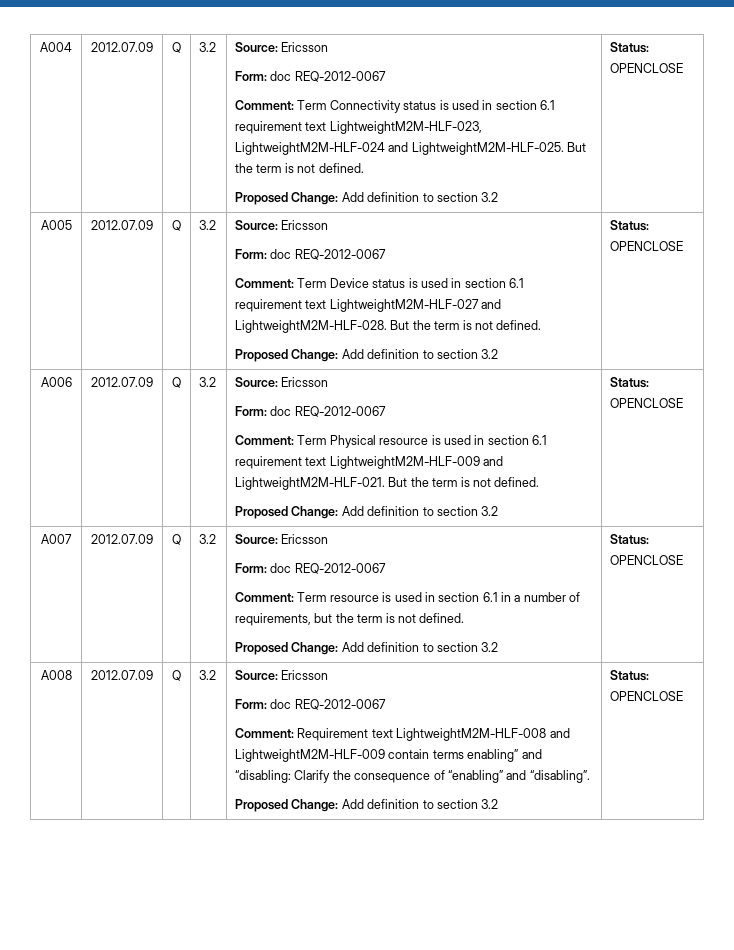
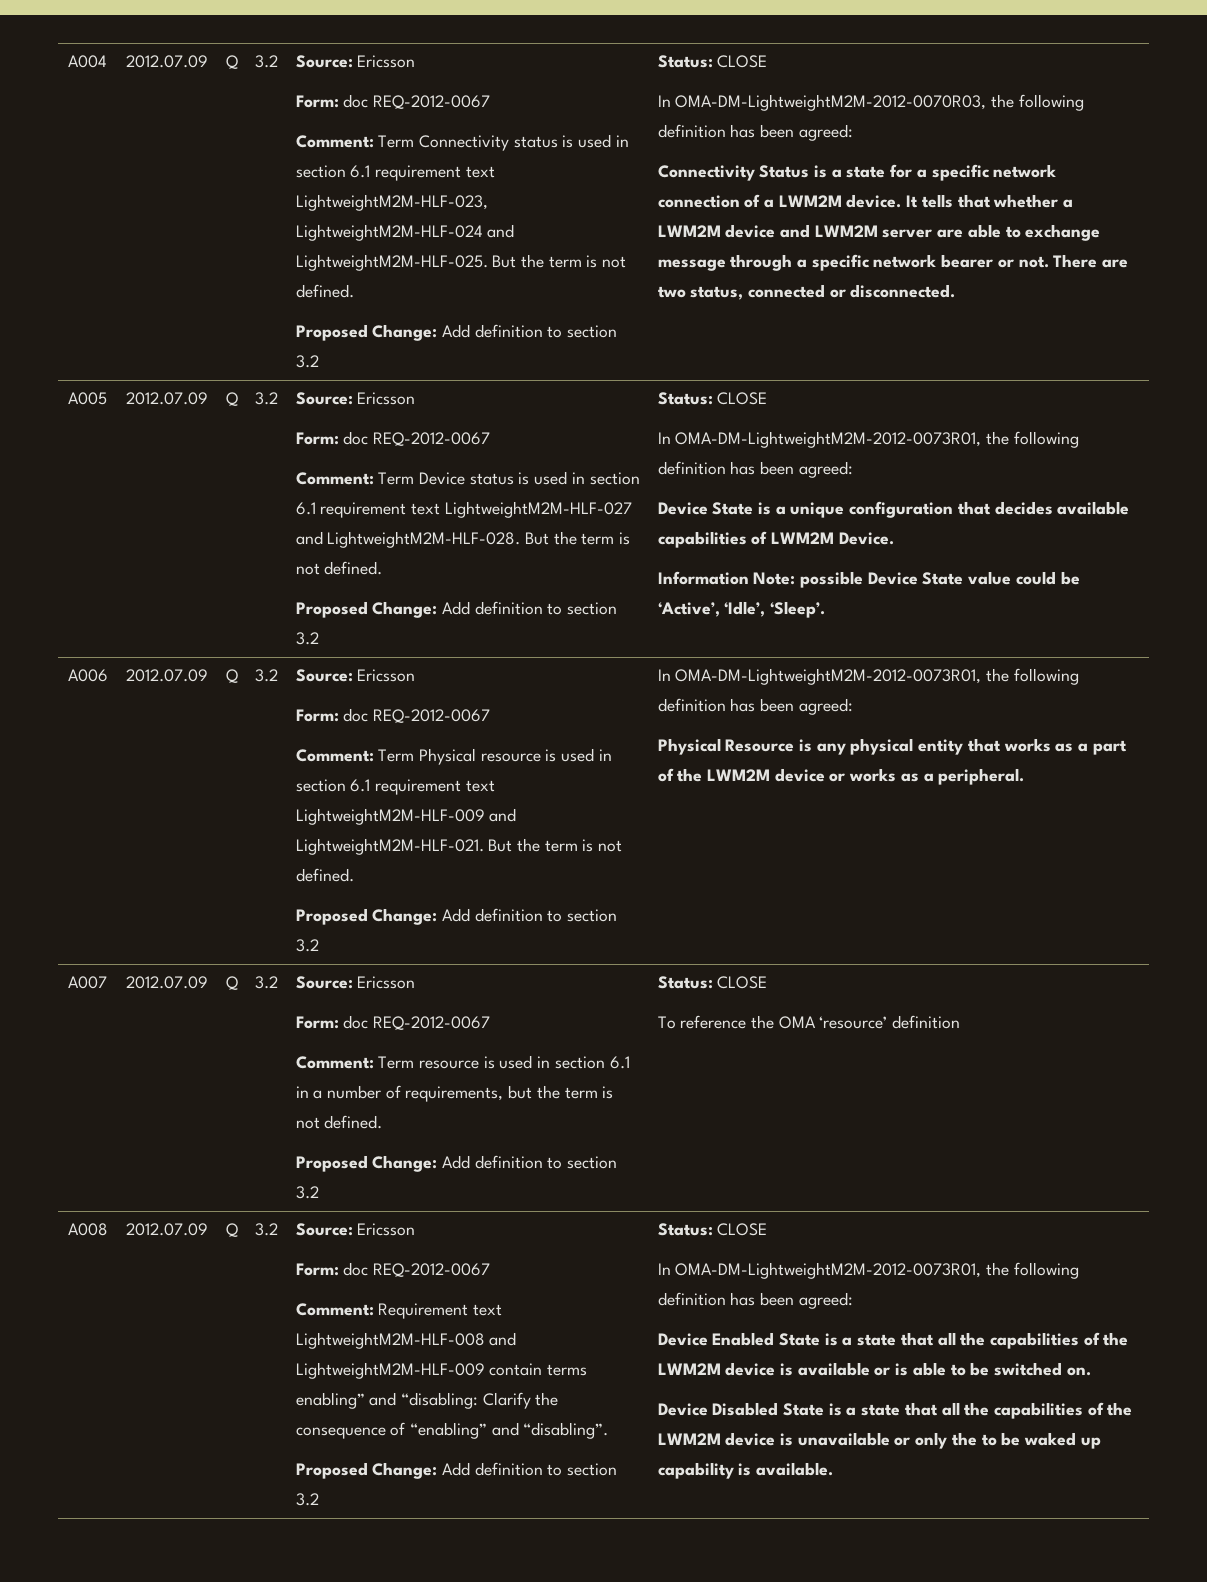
[610,63,684,73] OPENCLOSE -> [717,55,768,68] [657,94,1084,111] [657,124,853,141] [657,164,1057,181] [657,194,1074,208] [657,224,1101,241] [657,254,1129,271] [657,284,956,300] CLOSE // In OMA-DM-LightweightM2M-2012-0070R03, the following definition has been agreed: // Connectivity Status is a state for a specific network connection of a LWM2M device. It tells that whether a LWM2M device and LWM2M server are able to exchange message through a specific network bearer or not. There are two status, connected or disconnected.
[610,241,684,251] OPENCLOSE -> [717,392,768,405] [657,431,1079,448] [657,461,853,478] [657,501,1130,518] [657,531,894,548] [657,571,1080,588] [657,601,825,618] CLOSE // In OMA-DM-LightweightM2M-2012-0073R01, the following definition has been agreed: // Device State is a unique configuration that decides available capabilities of LWM2M Device. // Information Note: possible Device State value could be ‘Active’, ‘Idle’, ‘Sleep’.
[610,377,650,388] [610,398,684,408] Status: OPENCLOSE -> [657,668,1079,685] [657,698,853,715] [657,738,1127,755] [657,768,1025,785] In OMA-DM-LightweightM2M-2012-0073R01, the following definition has been agreed: // Physical Resource is any physical entity that works as a part of the LWM2M device or works as a peripheral.
[610,555,684,565] OPENCLOSE -> [717,976,768,989] [657,1015,961,1029] CLOSE // To reference the OMA ‘resource’ definition
[610,691,684,701] OPENCLOSE -> [717,1223,768,1236] [657,1262,1079,1279] [657,1292,853,1309] [657,1332,1129,1349] [657,1362,1091,1376] [657,1402,1133,1419] [657,1432,1101,1449] [657,1462,833,1479] CLOSE // In OMA-DM-LightweightM2M-2012-0073R01, the following definition has been agreed: // Device Enabled State is a state that all the capabilities of the LWM2M device is available or is able to be switched on. // Device Disabled State is a state that all the capabilities of the LWM2M device is unavailable or only the to be waked up capability is available.

